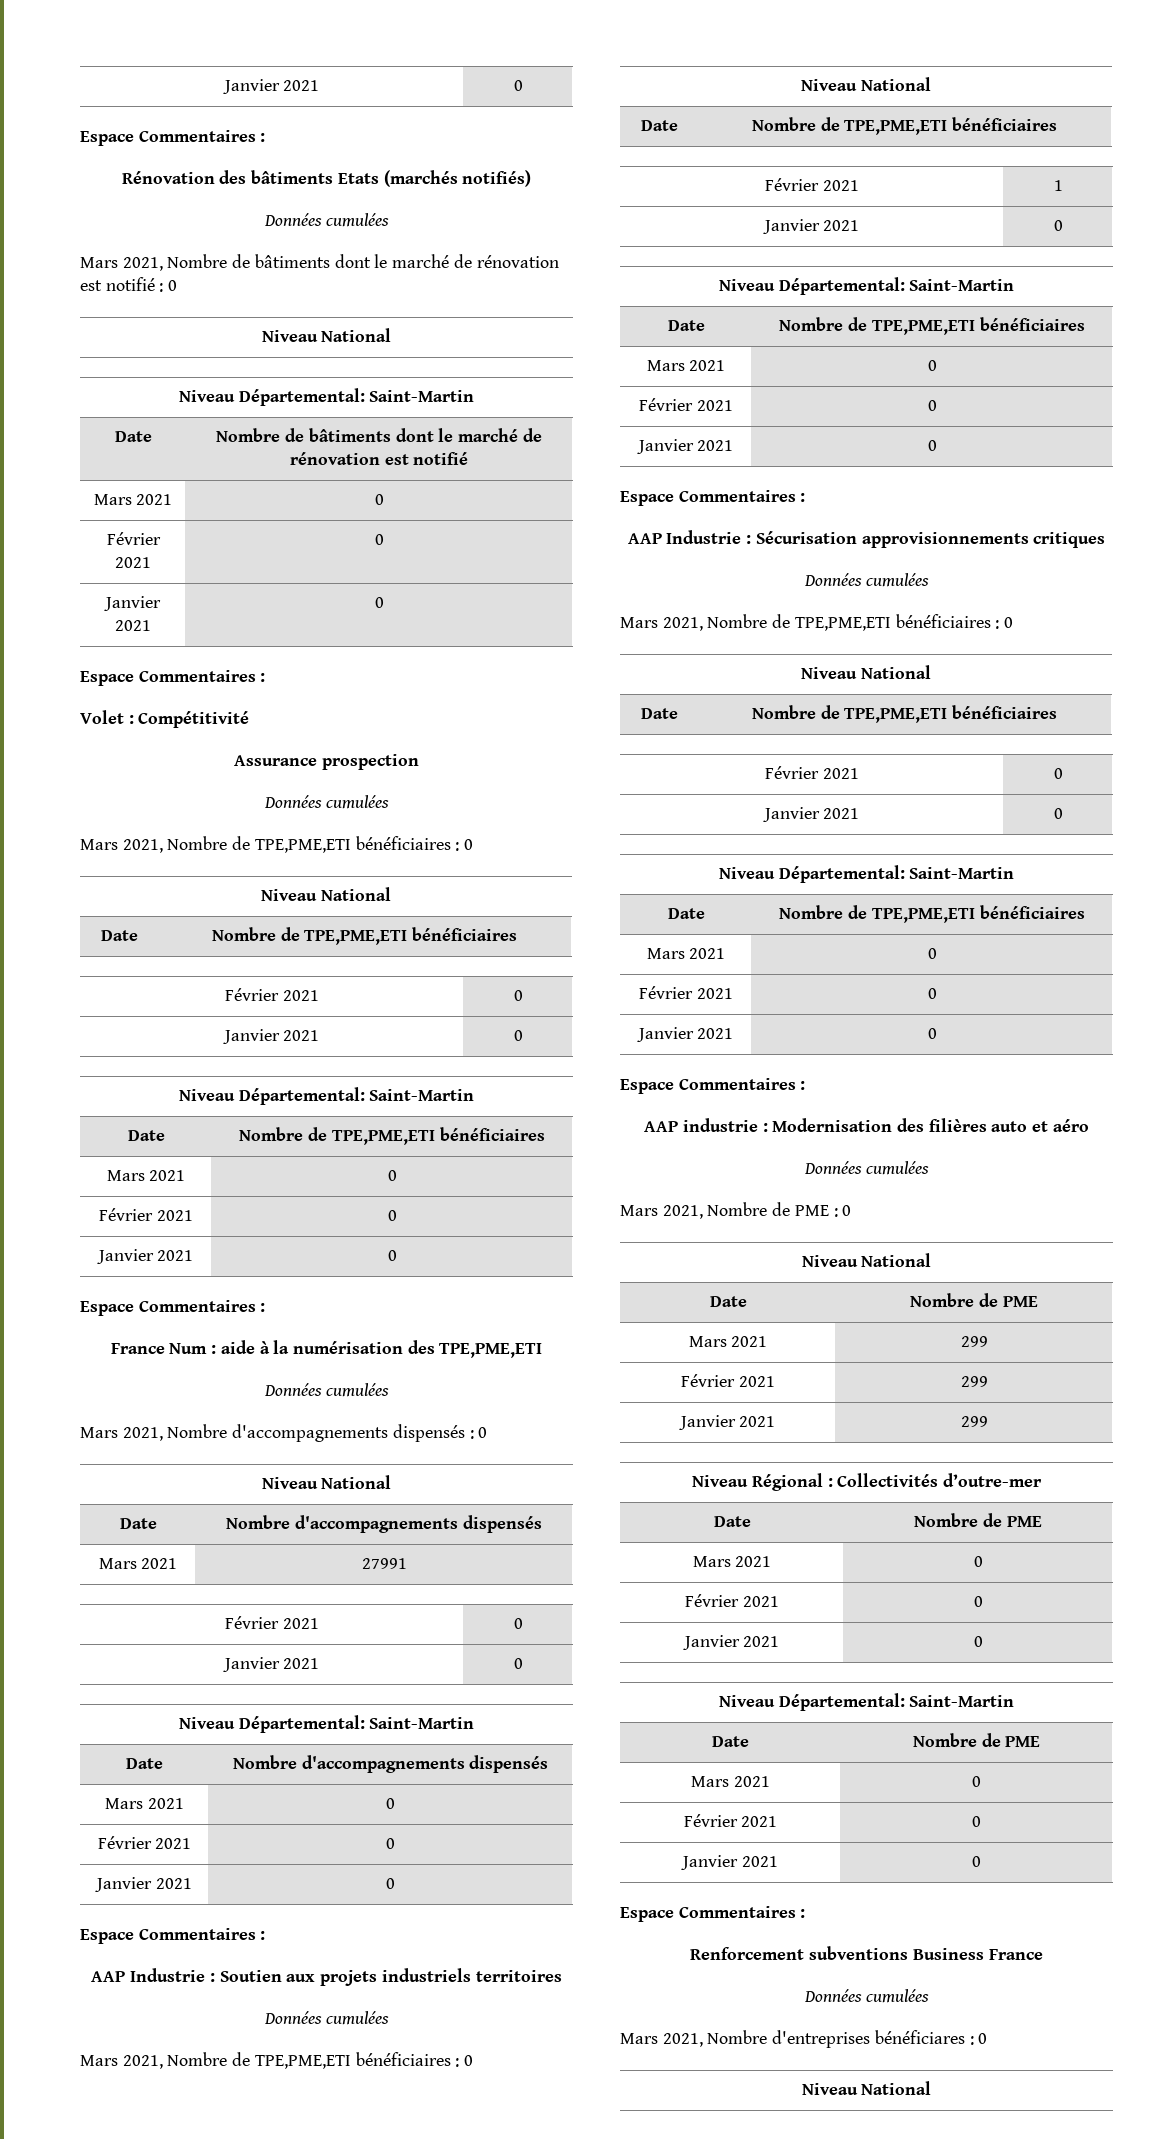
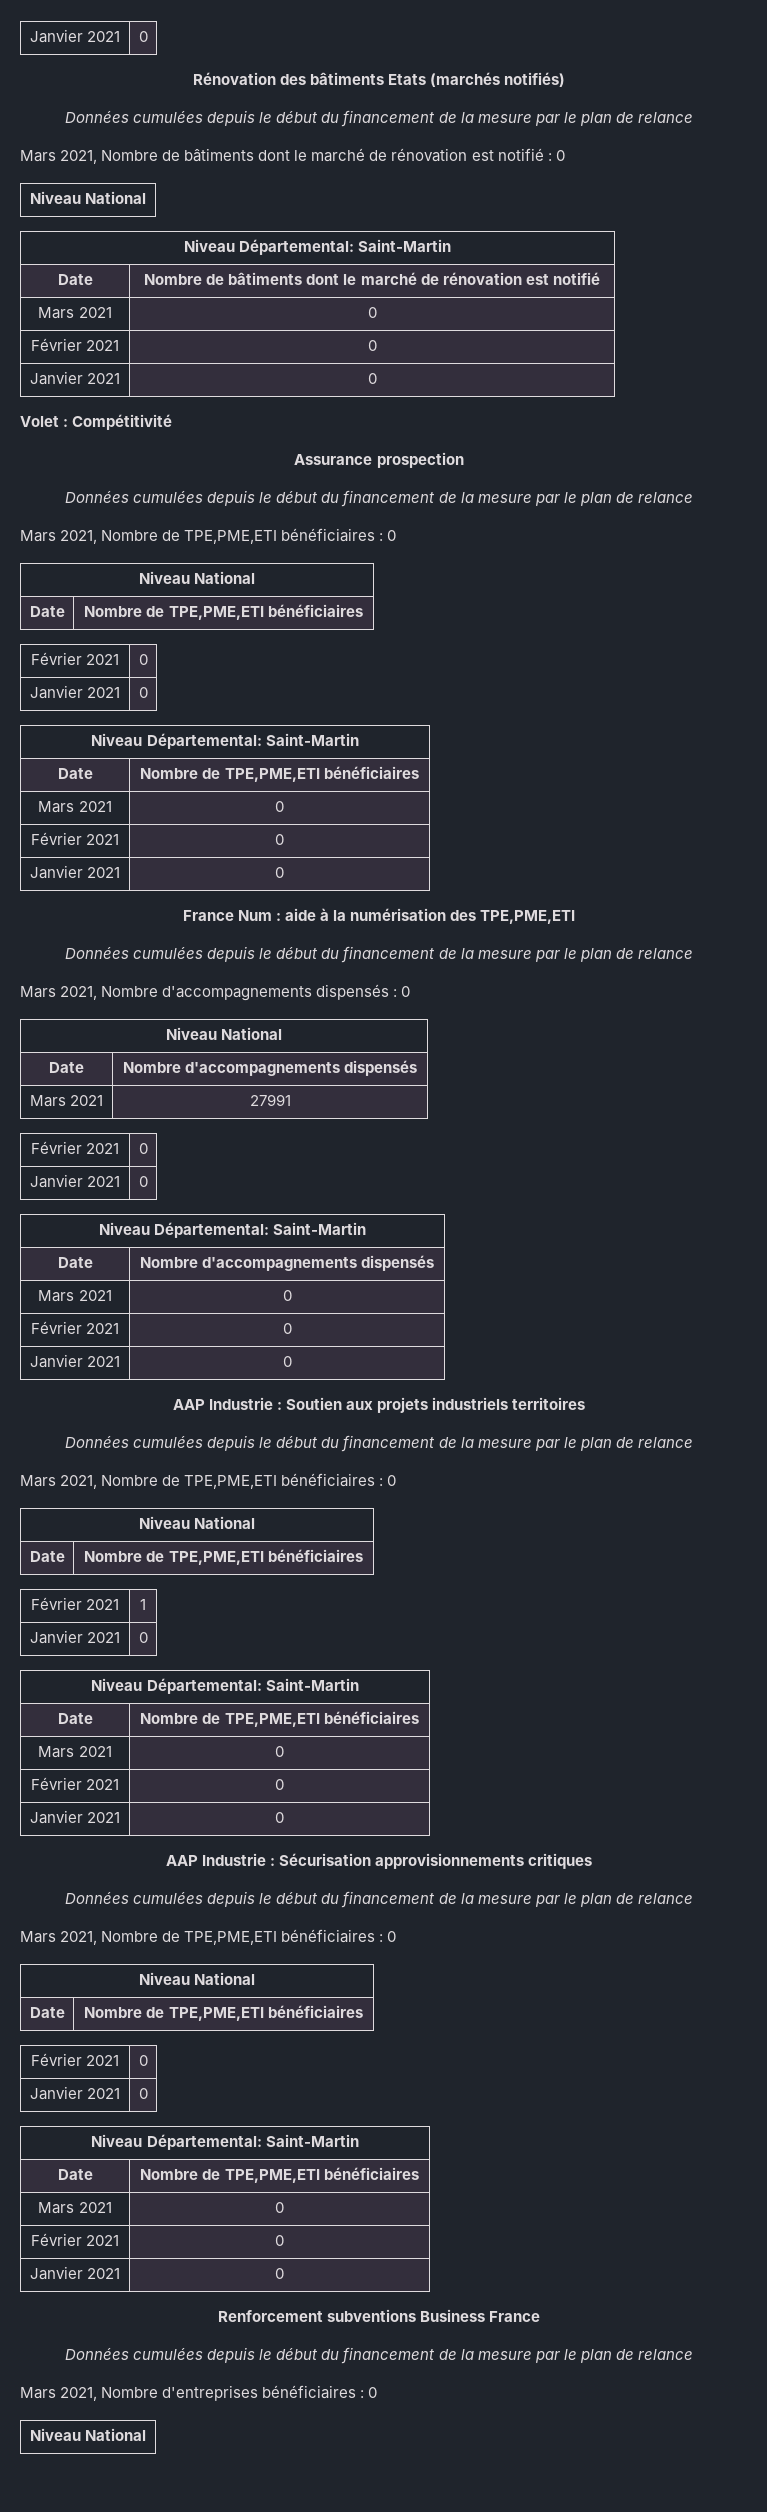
[222,79,320,94] [513,80,523,91] [80,130,266,146] Janvier 2021 | 0 // Espace Commentaires : -> [29,29,121,43] [138,31,148,42] Janvier 2021 | 0
(389, 220) none -> [207,110,693,127] depuis le début du financement de la mesure par le plan de relance
[80,670,266,686] // Espace Commentaires : -> (377, 378) none
(389, 802) none -> [207,490,693,507] depuis le début du financement de la mesure par le plan de relance
[80,1300,266,1316] // Espace Commentaires : -> (284, 872) none
(389, 1390) none -> [207,946,693,963] depuis le début du financement de la mesure par le plan de relance
[80,1928,266,1944] // Espace Commentaires : -> (292, 1361) none
(389, 2018) none -> [207,1435,693,1452] depuis le début du financement de la mesure par le plan de relance
[620,490,806,506] // Espace Commentaires : -> (284, 1817) none
(929, 580) none -> [207,1891,693,1908] depuis le début du financement de la mesure par le plan de relance
[620,1078,806,1094] [644,1118,1089,1132] [804,1161,929,1175] [620,1202,852,1219] [801,1253,932,1267] [709,1296,747,1307] [910,1293,1038,1307] [688,1336,768,1347] [960,1336,988,1347] [681,1374,775,1387] [960,1376,988,1387] [678,1415,776,1430] [960,1416,988,1427] [692,1473,1042,1491] [713,1516,751,1527] [914,1513,1042,1527] [692,1556,772,1567] [973,1556,983,1567] [685,1594,779,1607] [973,1596,983,1607] [682,1635,780,1650] [973,1636,983,1647] [718,1693,1015,1711] [712,1736,749,1747] [912,1733,1041,1747] [691,1776,770,1787] [972,1776,981,1787] [683,1814,778,1827] [972,1816,981,1827] [681,1855,778,1870] [972,1856,981,1867] [620,1906,806,1922] // Espace Commentaires : // AAP industrie : Modernisation des filières auto et aéro // Données cumulées // Mars 2021, Nombre de PME : 0 // Niveau National // Date | Nombre de PME // Mars 2021 | 299 // Février 2021 | 299 // Janvier 2021 | 299 // Niveau Régional : Collectivités d’outre-mer // Date | Nombre de PME // Mars 2021 | 0 // Février 2021 | 0 // Janvier 2021 | 0 // Niveau Départemental: Saint-Martin // Date | Nombre de PME // Mars 2021 | 0 // Février 2021 | 0 // Janvier 2021 | 0 // Espace Commentaires : -> (284, 2273) none
(929, 1996) none -> [207,2347,693,2364] depuis le début du financement de la mesure par le plan de relance
[874,2030,965,2044] bénéficiares -> [262,2385,357,2399] bénéficiaires

